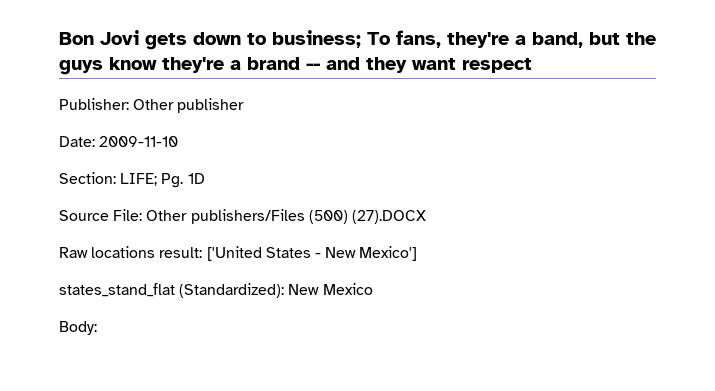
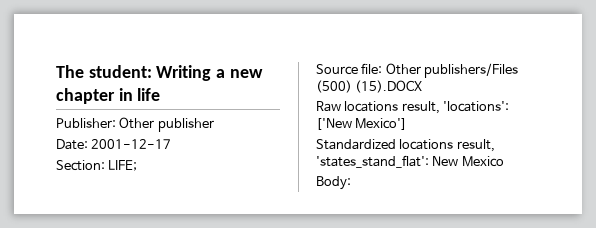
[59,30,656,50] [59,57,532,75] Bon Jovi gets down to business; To fans, they're a band, but the guys know they're a brand -- and they want respect -> [56,65,263,81] [56,88,161,104] The student: Writing a new chapter in life
[99,136,179,147] 2009-11-10 -> [91,139,172,149] 2001-12-17
[161,173,205,188] Pg. 1D -> (138, 165) none
[113,209,143,221] File: -> [361,63,383,74] file:
[351,210,426,224] (27).DOCX -> [355,80,423,93] (15).DOCX
[159,246,418,261] [59,283,285,298] result: ['United States - New Mexico'] // states_stand_flat (Standardized): -> [401,101,510,114] [316,118,408,130] [316,139,495,152] [316,155,429,168] result, 'locations': ['New Mexico'] // Standardized locations result, 'states_stand_flat':

